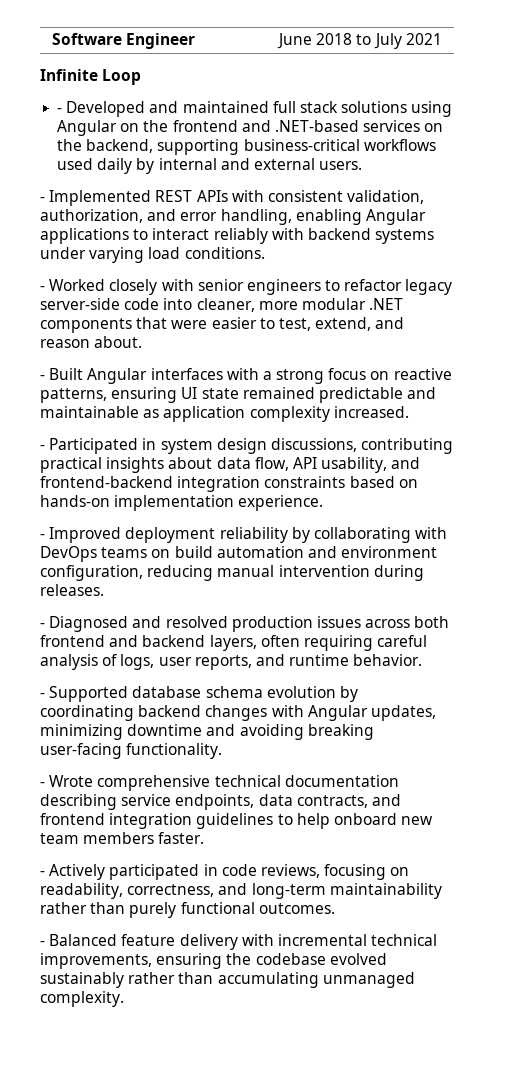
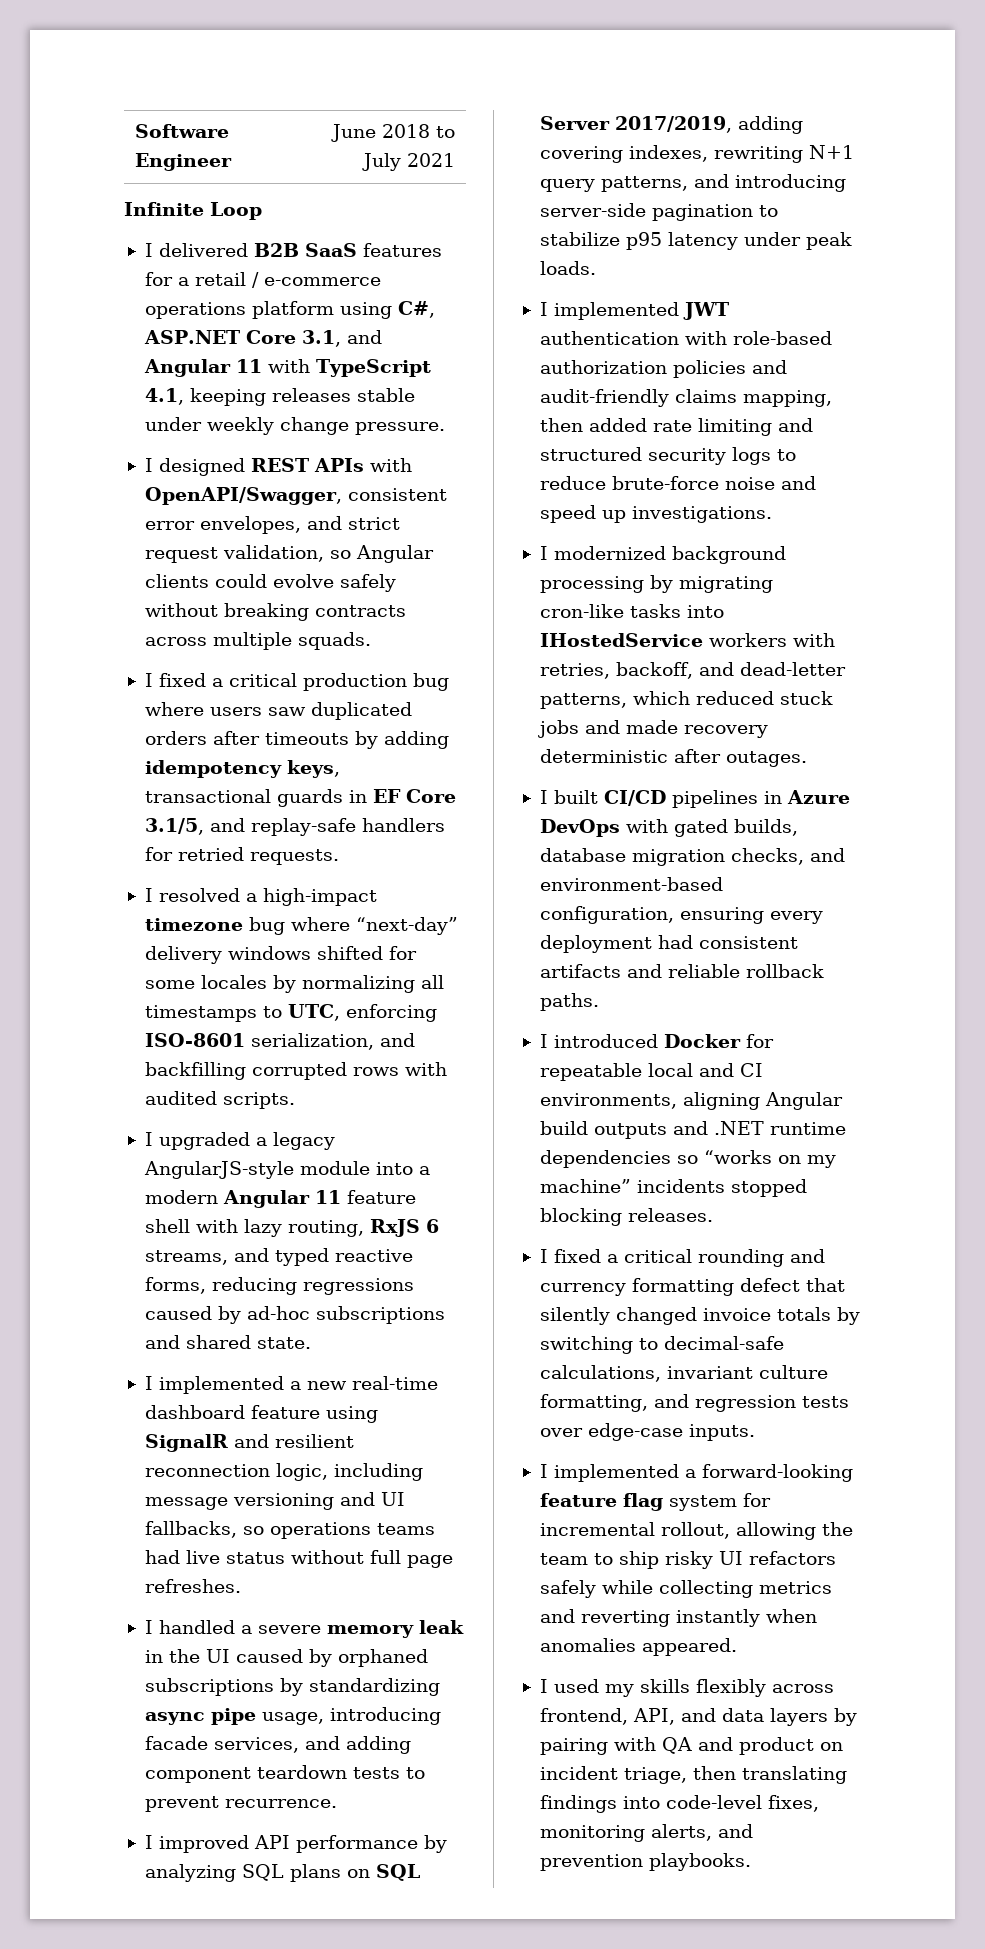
[57,101,453,117] [57,120,444,136] [57,139,436,155] [57,158,363,174] [40,190,425,206] [40,209,426,225] [40,228,435,244] [40,247,265,263] [40,279,453,295] [40,298,404,312] [40,317,405,333] [40,336,143,348] [40,368,452,384] [40,387,437,403] [40,406,409,422] [40,438,454,454] [40,457,421,473] [40,476,418,492] [40,495,324,511] [40,527,448,543] [40,546,438,562] [40,565,424,581] [40,584,104,596] [40,616,450,632] [40,635,428,651] [40,654,423,670] [40,686,358,702] [40,705,436,721] [40,724,374,740] [40,743,223,759] [40,775,399,791] [40,794,401,810] [40,813,434,829] [40,832,205,844] [40,864,410,880] [40,883,442,899] [40,902,335,918] [40,934,438,950] [40,953,387,969] [40,972,415,988] [40,991,124,1007] - Developed and maintained full stack solutions using Angular on the frontend and .NET-based services on the backend, supporting business-critical workflows used daily by internal and external users. // - Implemented REST APIs with consistent validation, authorization, and error handling, enabling Angular applications to interact reliably with backend systems under varying load conditions. // - Worked closely with senior engineers to refactor legacy server-side code into cleaner, more modular .NET components that were easier to test, extend, and reason about. // - Built Angular interfaces with a strong focus on reactive patterns, ensuring UI state remained predictable and maintainable as application complexity increased. // - Participated in system design discussions, contributing practical insights about data flow, API usability, and frontend-backend integration constraints based on hands-on implementation experience. // - Improved deployment reliability by collaborating with DevOps teams on build automation and environment configuration, reducing manual intervention during releases. // - Diagnosed and resolved production issues across both frontend and backend layers, often requiring careful analysis of logs, user reports, and runtime behavior. // - Supported database schema evolution by coordinating backend changes with Angular updates, minimizing downtime and avoiding breaking user-facing functionality. // - Wrote comprehensive technical documentation describing service endpoints, data contracts, and frontend integration guidelines to help onboard new team members faster. // - Actively participated in code reviews, focusing on readability, correctness, and long-term maintainability rather than purely functional outcomes. // - Balanced feature delivery with incremental technical improvements, ensuring the codebase evolved sustainably rather than accumulating unmanaged complexity. -> [144,243,442,257] [144,272,381,288] [144,301,435,319] [143,330,382,347] [143,359,431,377] [144,388,415,406] [144,417,445,435] [144,458,412,476] [144,487,447,505] [144,516,400,534] [144,545,434,563] [144,574,396,592] [144,603,406,621] [144,632,371,650] [144,673,449,691] [144,702,412,720] [144,731,449,749] [144,760,340,778] [144,789,456,807] [144,818,445,836] [144,847,339,865] [144,888,377,906] [144,917,458,935] [144,946,417,964] [144,975,444,993] [144,1004,437,1022] [144,1033,415,1050] [144,1062,447,1080] [144,1091,295,1109] [144,1132,335,1150] [143,1161,430,1179] [144,1190,416,1208] [144,1219,439,1237] [144,1248,413,1266] [144,1277,414,1295] [144,1306,445,1324] [144,1335,311,1349] [144,1376,438,1394] [144,1405,378,1423] [144,1434,354,1452] [144,1463,423,1481] [144,1492,405,1510] [144,1521,435,1539] [144,1550,453,1568] [144,1579,241,1593] [144,1620,464,1638] [144,1649,428,1667] [144,1678,440,1696] [144,1707,441,1725] [144,1736,411,1754] [144,1765,425,1783] [144,1796,337,1812] [144,1835,447,1853] [144,1864,420,1882] [539,116,803,134] [539,145,854,163] [539,174,846,192] [539,203,778,221] [539,232,852,250] [539,261,596,275] [539,302,729,320] [539,331,832,345] [539,360,787,378] [539,389,832,407] [539,418,813,436] [539,447,796,465] [539,476,816,490] [539,505,772,523] [539,546,786,564] [539,575,773,593] [539,604,724,618] [539,633,835,647] [539,662,846,679] [539,691,833,709] [537,720,768,738] [539,749,807,767] [539,790,850,808] [539,819,798,837] [539,848,845,866] [539,877,723,891] [539,906,823,924] [539,935,798,953] [539,964,824,978] [539,993,599,1011] [539,1034,774,1048] [539,1063,763,1081] [539,1092,843,1110] [539,1121,846,1139] [539,1150,836,1168] [539,1179,807,1197] [539,1208,713,1226] [539,1249,825,1267] [539,1278,845,1296] [539,1307,860,1325] [539,1336,784,1354] [539,1365,828,1382] [539,1394,849,1412] [539,1423,755,1441] [539,1464,853,1482] [539,1493,771,1511] [539,1522,853,1540] [539,1551,836,1569] [539,1580,832,1598] [539,1609,817,1627] [539,1638,737,1656] [539,1679,834,1697] [539,1708,857,1726] [539,1737,843,1755] [539,1766,847,1784] [539,1795,819,1813] [539,1824,753,1842] [539,1853,751,1871] I delivered B2B SaaS features for a retail / e-commerce operations platform using C#, ASP.NET Core 3.1, and Angular 11 with TypeScript 4.1, keeping releases stable under weekly change pressure. // I designed REST APIs with OpenAPI/Swagger, consistent error envelopes, and strict request validation, so Angular clients could evolve safely without breaking contracts across multiple squads. // I fixed a critical production bug where users saw duplicated orders after timeouts by adding idempotency keys, transactional guards in EF Core 3.1/5, and replay-safe handlers for retried requests. // I resolved a high-impact timezone bug where “next-day” delivery windows shifted for some locales by normalizing all timestamps to UTC, enforcing ISO-8601 serialization, and backfilling corrupted rows with audited scripts. // I upgraded a legacy AngularJS-style module into a modern Angular 11 feature shell with lazy routing, RxJS 6 streams, and typed reactive forms, reducing regressions caused by ad-hoc subscriptions and shared state. // I implemented a new real-time dashboard feature using SignalR and resilient reconnection logic, including message versioning and UI fallbacks, so operations teams had live status without full page refreshes. // I handled a severe memory leak in the UI caused by orphaned subscriptions by standardizing async pipe usage, introducing facade services, and adding component teardown tests to prevent recurrence. // I improved API performance by analyzing SQL plans on SQL Server 2017/2019, adding covering indexes, rewriting N+1 query patterns, and introducing server-side pagination to stabilize p95 latency under peak loads. // I implemented JWT authentication with role-based authorization policies and audit-friendly claims mapping, then added rate limiting and structured security logs to reduce brute-force noise and speed up investigations. // I modernized background processing by migrating cron-like tasks into IHostedService workers with retries, backoff, and dead-letter patterns, which reduced stuck jobs and made recovery deterministic after outages. // I built CI/CD pipelines in Azure DevOps with gated builds, database migration checks, and environment-based configuration, ensuring every deployment had consistent artifacts and reliable rollback paths. // I introduced Docker for repeatable local and CI environments, aligning Angular build outputs and .NET runtime dependencies so “works on my machine” incidents stopped blocking releases. // I fixed a critical rounding and currency formatting defect that silently changed invoice totals by switching to decimal-safe calculations, invariant culture formatting, and regression tests over edge-case inputs. // I implemented a forward-looking feature flag system for incremental rollout, allowing the team to ship risky UI refactors safely while collecting metrics and reverting instantly when anomalies appeared. // I used my skills flexibly across frontend, API, and data layers by pairing with QA and product on incident triage, then translating findings into code-level fixes, monitoring alerts, and prevention playbooks.

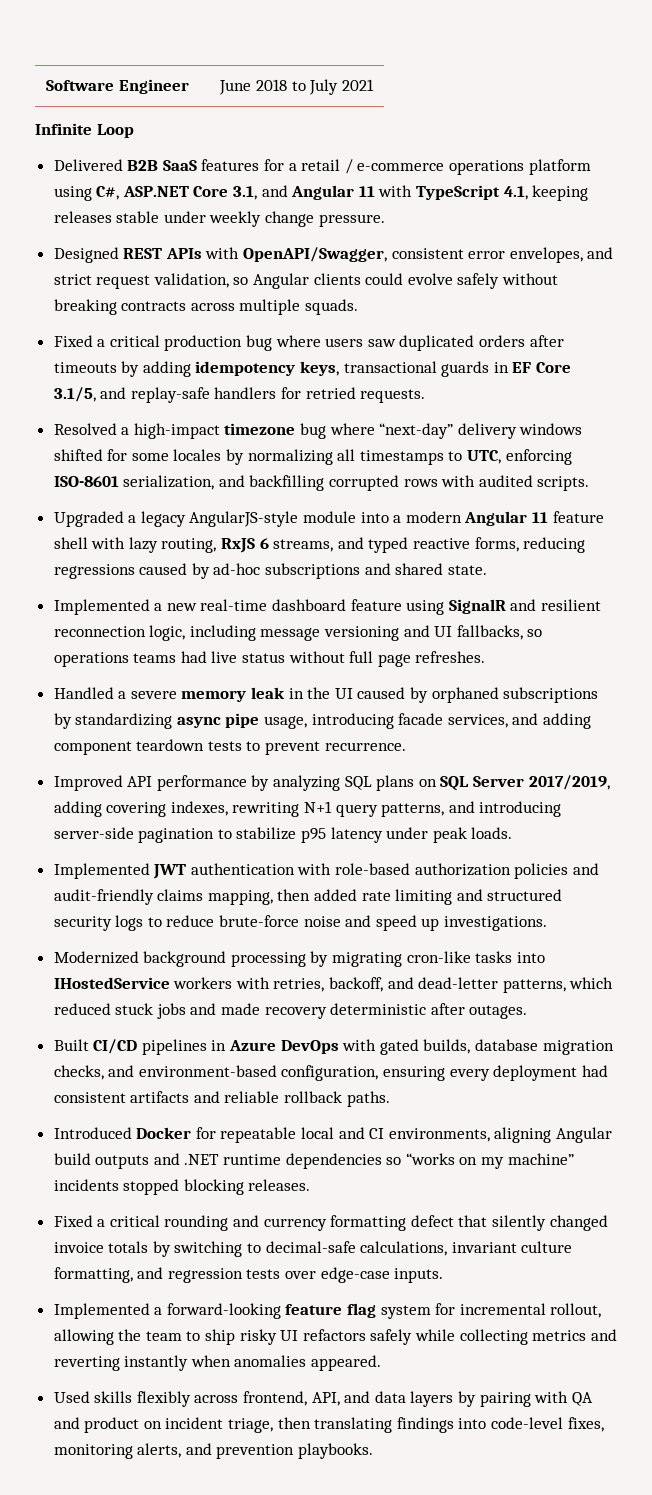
[144,243,248,257] I delivered -> [53,159,123,171] Delivered
[144,458,245,476] I designed -> [53,247,119,263] Designed
[144,673,206,687] I fixed -> [53,335,93,347] Fixed
[144,888,240,902] I resolved -> [53,423,117,435] Resolved
[144,1132,250,1150] I upgraded -> [53,511,124,527] Upgraded
[144,1376,284,1394] I implemented -> [53,599,150,615] Implemented
[144,1620,235,1634] I handled -> [53,687,114,699] Handled
[144,1835,249,1853] I improved -> [53,775,123,791] Improved
[539,302,679,320] I implemented -> [53,863,150,879] Implemented
[539,546,666,560] I modernized -> [53,951,139,964] Modernized
[539,790,598,804] I built -> [53,1039,89,1051] Built
[539,1034,658,1048] I introduced -> [53,1127,132,1139] Introduced
[539,1249,601,1263] I fixed -> [53,1215,93,1227] Fixed
[539,1464,679,1482] I implemented -> [53,1303,150,1319] Implemented
[539,1679,634,1697] I used my -> [53,1391,90,1403] Used

